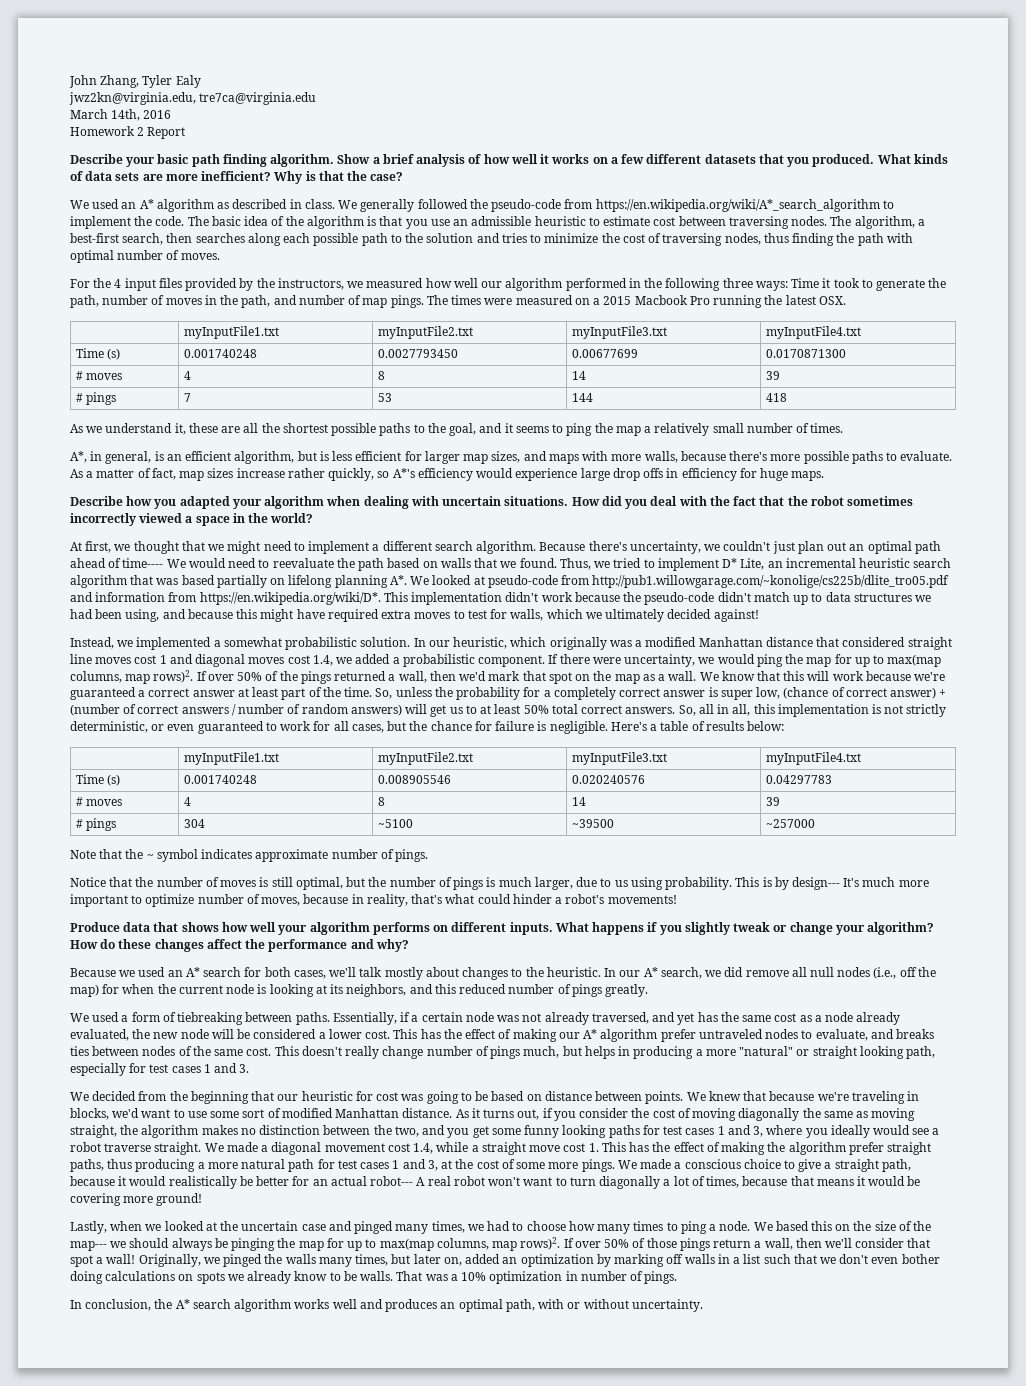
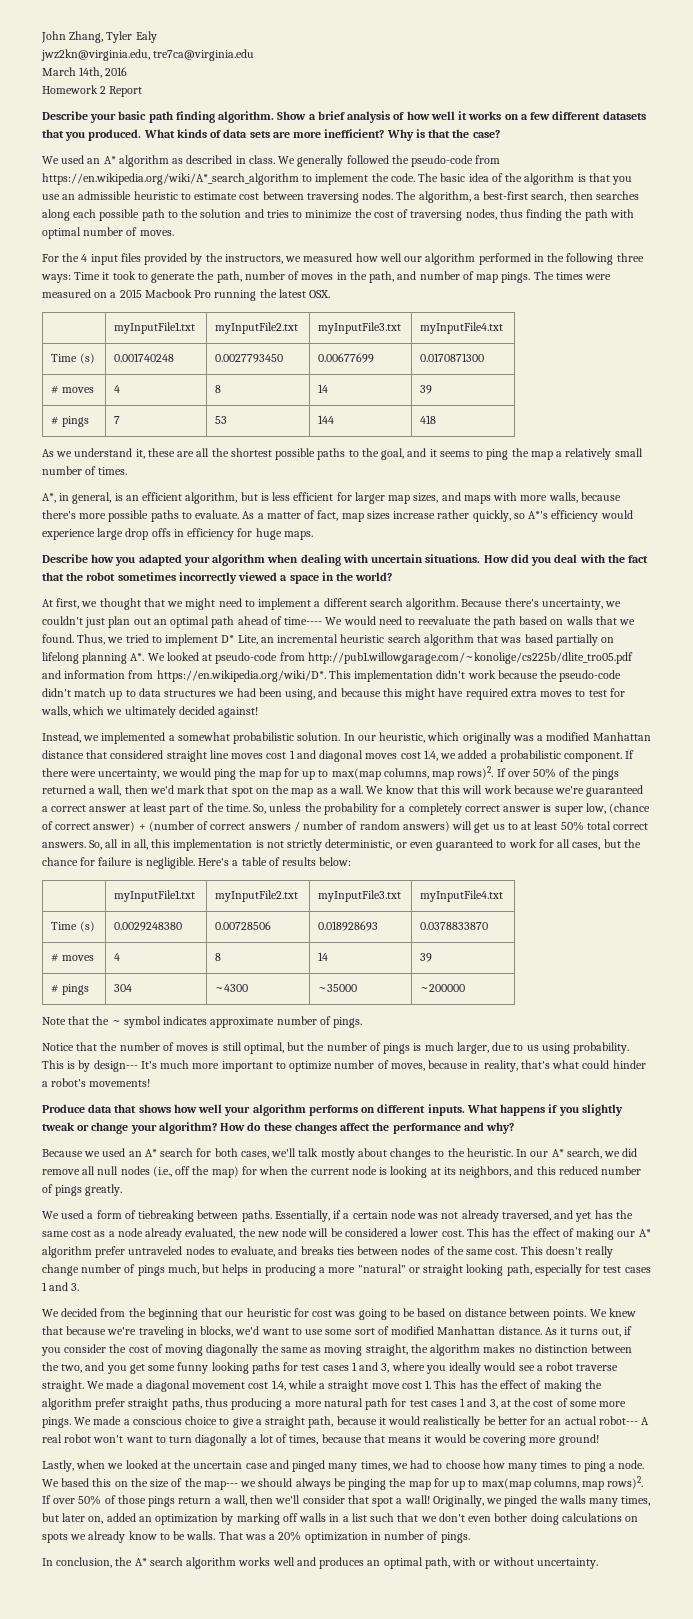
[183,775,257,784] [377,775,451,784] [571,775,645,784] [765,775,832,784] 0.001740248 | 0.008905546 | 0.020240576 | 0.04297783 -> [114,922,183,931] [215,921,272,930] [318,921,379,931] [420,922,489,930] 0.0029248380 | 0.00728506 | 0.018928693 | 0.0378833870
[377,819,413,828] [571,819,614,828] [765,819,815,828] ~5100 | ~39500 | ~257000 -> [215,984,249,992] [318,984,358,992] [420,984,466,992] ~4300 | ~35000 | ~200000
[461,1272,487,1281] 10% -> [278,1531,302,1541] 20%

